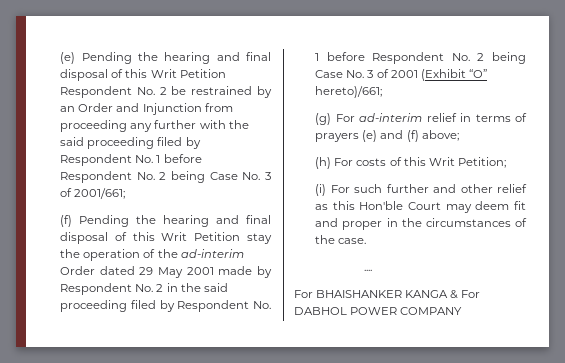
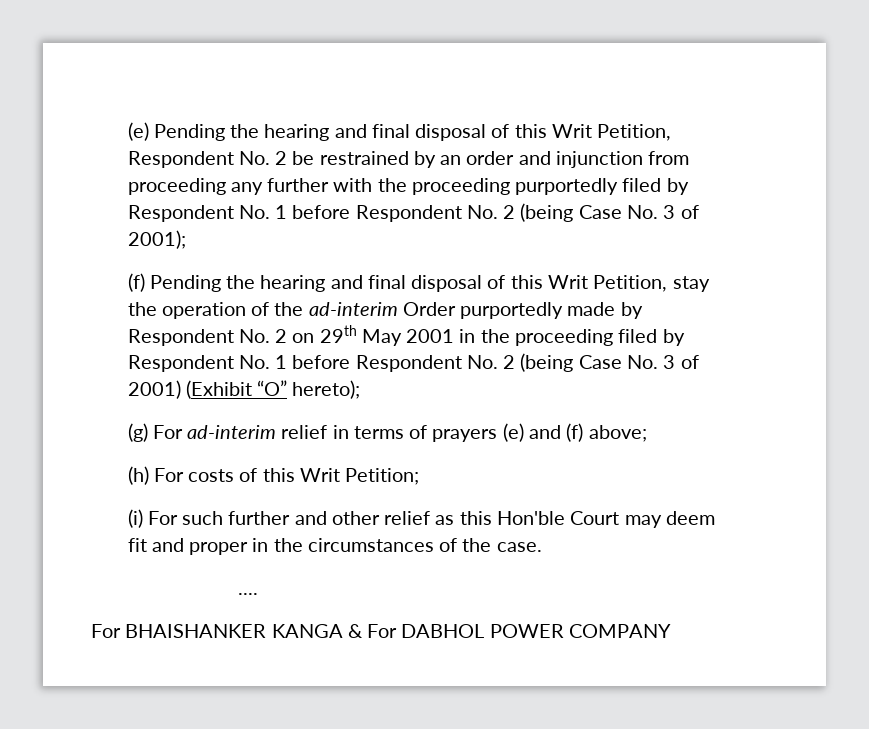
[179,69,226,78] Petition -> [597,124,672,141] Petition,
[78,103,202,115] Order and Injunction -> [466,151,644,168] order and injunction
[60,137,201,149] [60,154,202,166] [60,171,271,183] [60,188,126,199] said proceeding filed by Respondent No. 1 before Respondent No. 2 being Case No. 3 of 2001/661; -> [411,178,689,195] [127,203,699,222] [127,230,186,249] proceeding purportedly filed by Respondent No. 1 before Respondent No. 2 (being Case No. 3 of 2001);
[194,232,241,241] Petition -> [593,275,668,292] Petition,
[99,266,214,278] dated 29 May 2001 -> [460,302,564,319] purportedly
[166,283,228,292] in the said -> [292,325,510,346] on 29th May 2001 in the
[492,52,526,64] [315,69,418,78] being Case No. 3 of 2001 -> [520,353,699,372] [127,380,181,399] (being Case No. 3 of 2001)
[315,86,383,98] hereto)/661; -> [292,380,361,399] hereto);

